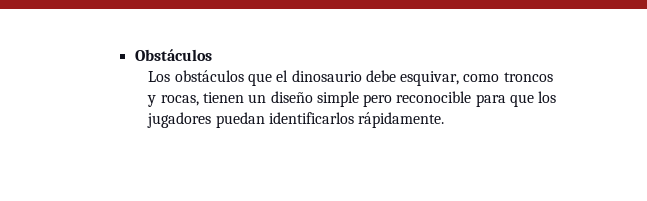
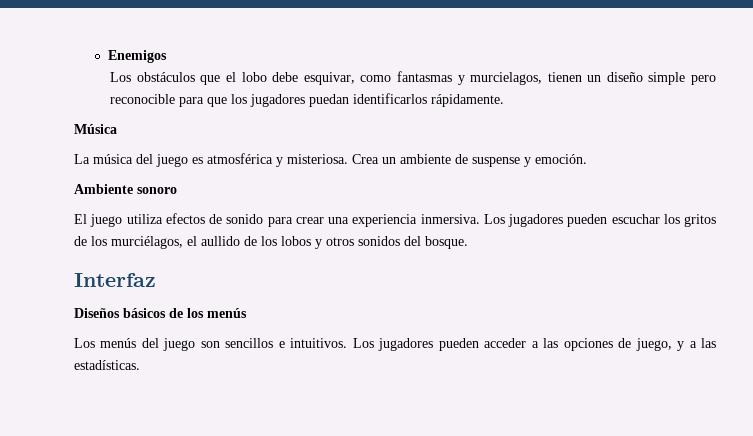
[134,49,212,61] Obstáculos -> [107,50,167,63] Enemigos
[291,70,362,82] dinosaurio -> [241,72,267,82] lobo
[503,72,553,82] [147,95,199,107] troncos y rocas, -> [396,71,543,85] fantasmas y murcielagos,
(445, 120) none -> [74,124,117,134] [74,153,587,167] [74,184,177,194] [74,213,716,227] [74,236,468,249] [74,273,156,287] [74,308,247,318] [74,338,717,351] [74,360,140,370] // Música // La música del juego es atmosférica y misteriosa. Crea un ambiente de suspense y emoción. // Ambiente sonoro // El juego utiliza efectos de sonido para crear una experiencia inmersiva. Los jugadores pueden escuchar los gritos de los murciélagos, el aullido de los lobos y otros sonidos del bosque. // Interfaz // Diseños básicos de los menús // Los menús del juego son sencillos e intuitivos. Los jugadores pueden acceder a las opciones de juego, y a las estadísticas.

